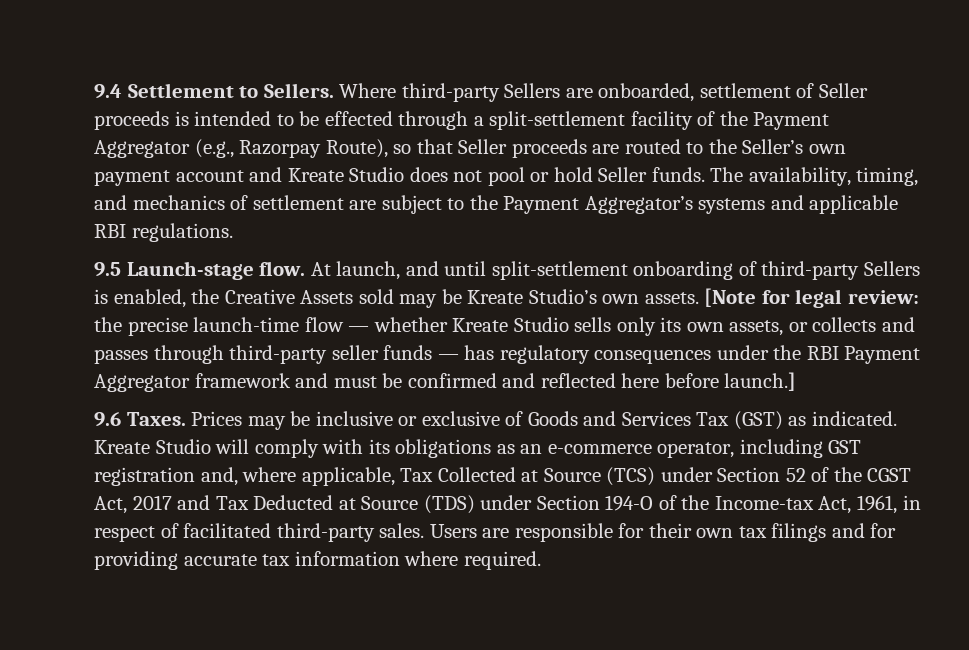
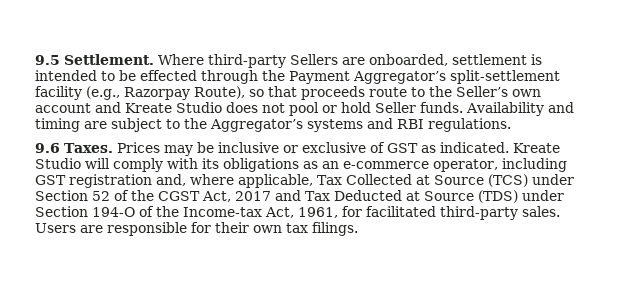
[94,83,334,99] 9.4 Settlement to Sellers. -> [35,54,154,65] 9.5 Settlement.
[796,83,868,98] [94,111,169,130] of Seller proceeds -> (527, 59) none
[473,111,830,130] [94,140,190,158] a split-settlement facility of the Payment Aggregator -> [262,70,560,84] [35,86,82,100] the Payment Aggregator’s split-settlement facility
[458,139,681,158] Seller proceeds are routed -> [301,86,407,100] proceeds route
[94,170,170,186] payment -> (541, 93) none
[710,167,919,186] [94,195,344,210] The availability, timing, and mechanics of settlement -> [466,102,574,116] [35,118,80,132] Availability and timing
[503,196,580,214] Payment -> (207, 123) none
[809,195,899,214] applicable -> (393, 123) none
[94,261,920,280] [94,288,920,308] [94,317,916,336] [94,345,921,364] [94,372,797,392] // 9.5 Launch-stage flow. At launch, and until split-settlement onboarding of third-party Sellers is enabled, the Creative Assets sold may be Kreate Studio’s own assets. [Note for legal review: the precise launch-time flow — whether Kreate Studio sells only its own assets, or collects and passes through third-party seller funds — has regulatory consequences under the RBI Payment Aggregator framework and must be confirmed and reflected here before launch.] -> (511, 125) none
[527,411,783,430] Goods and Services Tax (GST) -> [386,143,418,153] GST
[902,495,921,510] [94,523,179,542] in respect of -> [342,206,362,217] for
[771,523,897,542] [94,551,541,570] filings and for providing accurate tax information where required. -> [312,222,358,236] filings.

